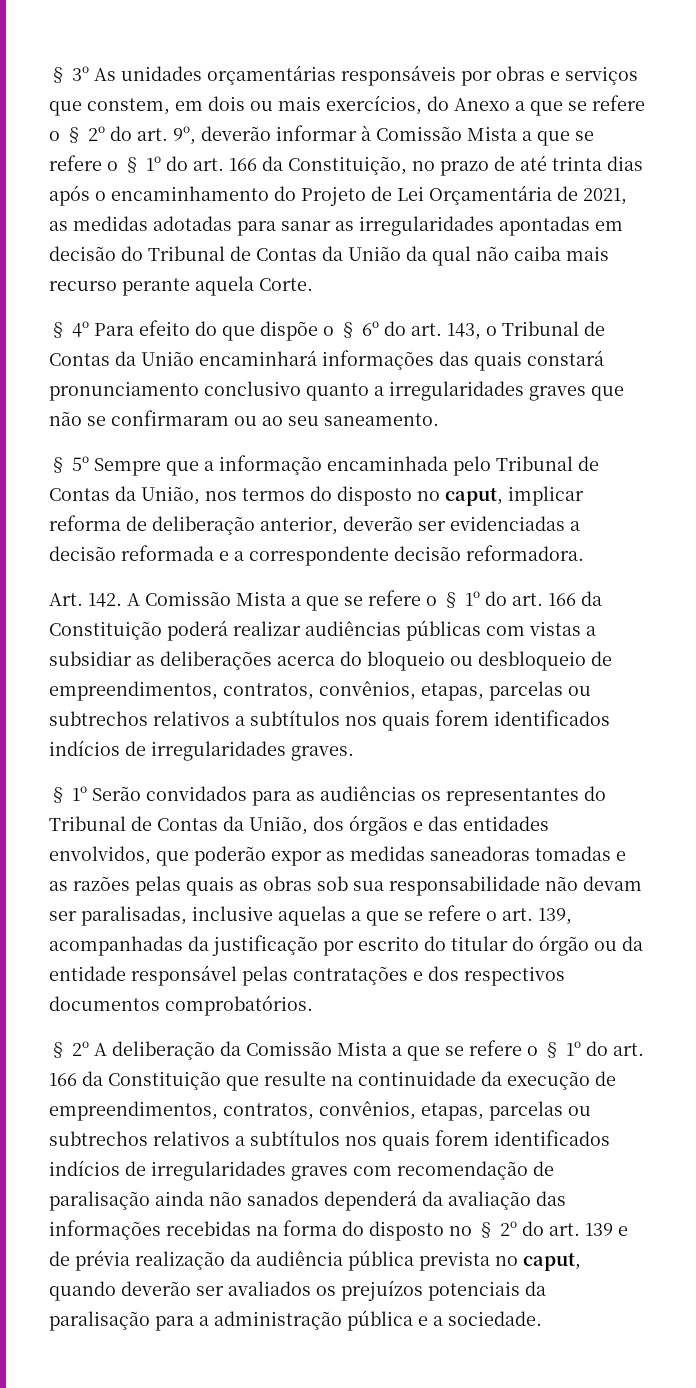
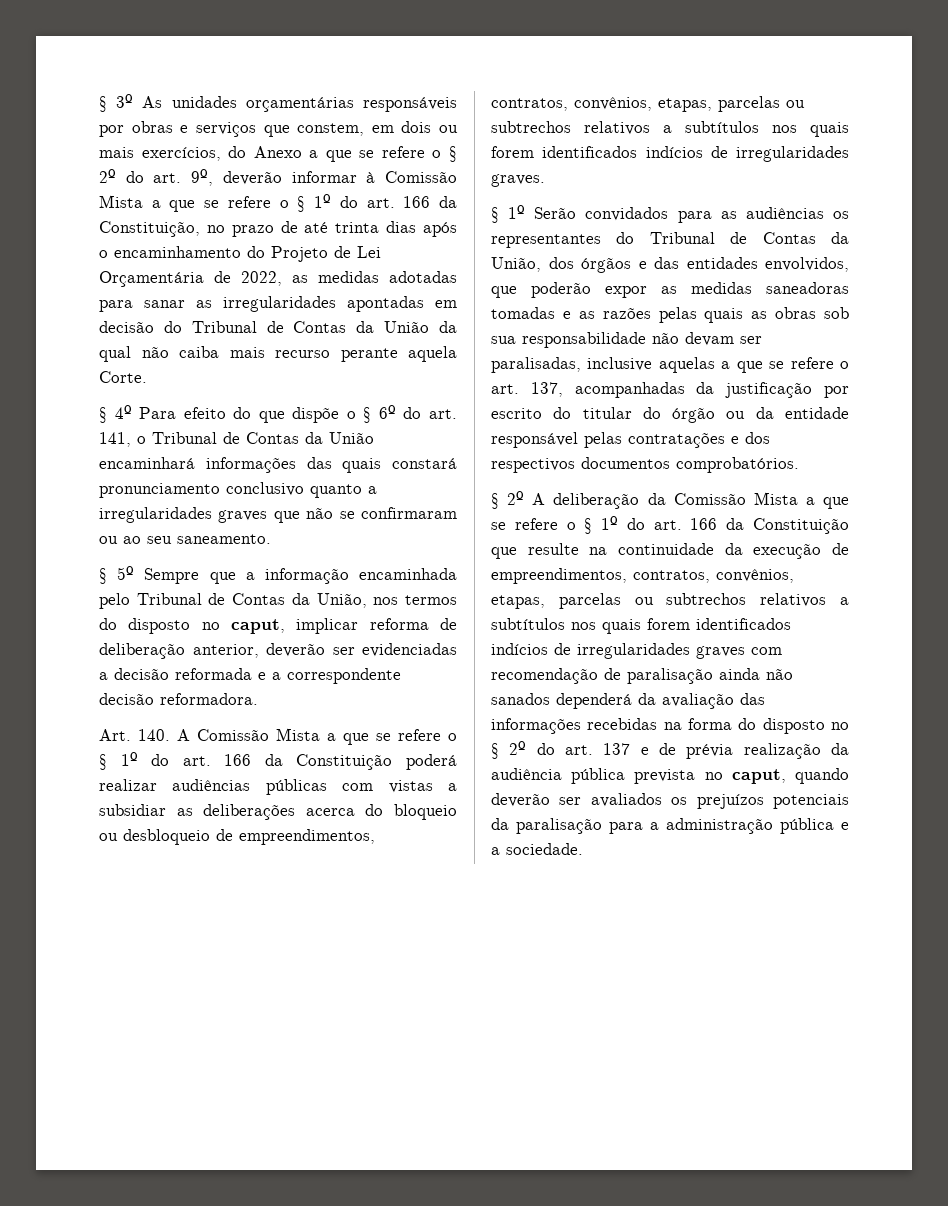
[583,188,627,205] 2021, -> [241,271,282,286] 2022,
[447,323,481,340] 143, -> [99,432,131,447] 141,
[88,593,122,607] 142. -> [138,729,170,741] 140.
[538,908,572,925] 139, -> [530,382,563,397] 137,
[585,1223,613,1236] 139 -> [603,743,631,755] 137

